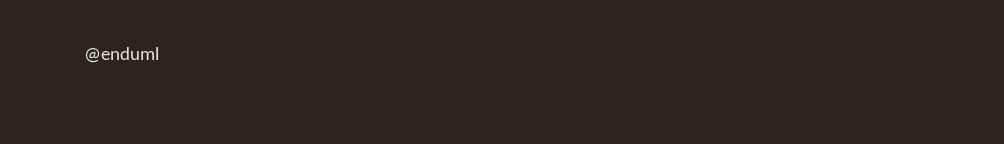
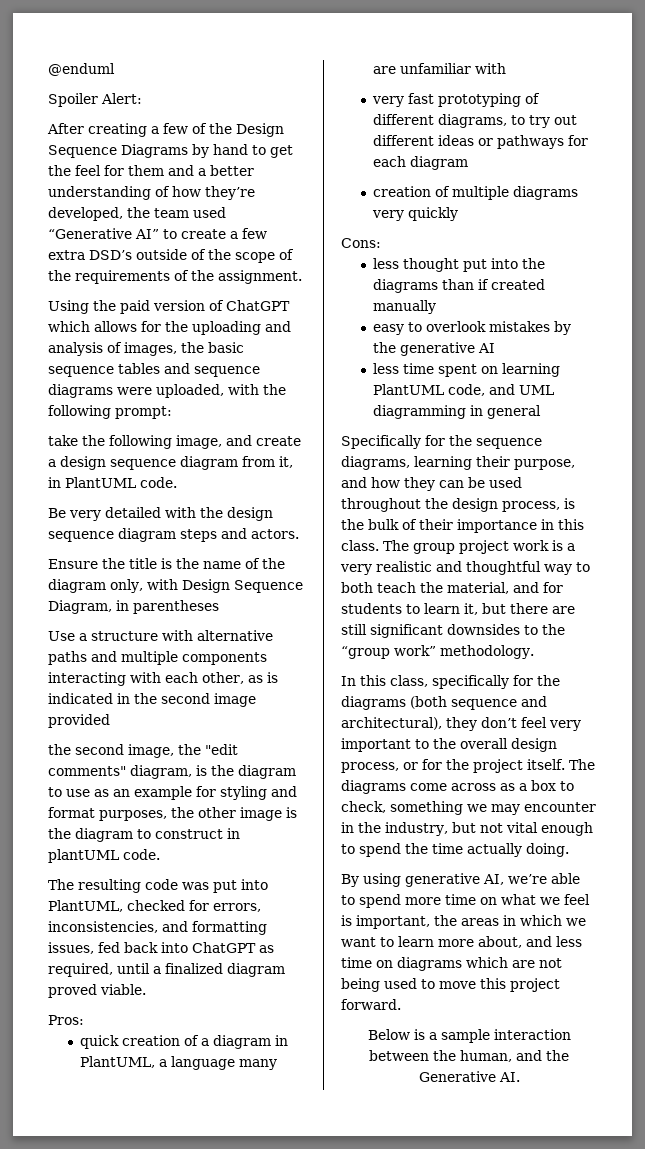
(159, 55) none -> [48,93,142,107] [47,123,284,137] [48,144,293,158] [48,165,254,176] [48,186,255,200] [48,207,226,221] [48,228,267,239] [48,249,294,263] [48,270,302,284] [48,300,290,314] [48,321,291,335] [48,342,244,356] [48,363,260,377] [48,384,286,398] [48,405,172,419] [48,435,301,449] [48,456,293,470] [48,477,177,488] [48,507,273,521] [48,528,299,542] [48,558,285,569] [48,579,303,593] [48,600,219,614] [48,630,273,641] [48,651,267,665] [48,672,278,686] [48,693,256,707] [48,714,110,728] [48,744,238,758] [48,765,296,779] [48,786,297,800] [48,807,297,821] [48,828,240,842] [48,849,160,863] [48,879,268,893] [48,900,261,912] [48,921,267,935] [48,942,274,954] [48,963,285,977] [48,984,146,998] [48,1015,84,1025] [80,1035,289,1049] [80,1056,278,1070] [373,63,507,74] [372,93,541,107] [373,114,578,128] [373,135,589,149] [373,156,469,170] [373,186,579,200] [372,207,459,221] [341,238,381,248] [373,258,546,272] [373,279,546,293] [373,300,437,314] [373,321,572,335] [373,342,496,356] [373,363,561,377] [373,384,555,396] [373,405,542,419] [341,435,542,449] [341,456,575,470] [341,477,522,491] [341,498,575,512] [341,519,584,533] [341,540,575,554] [340,561,590,575] [341,582,563,594] [341,603,575,615] [341,624,565,638] [341,645,534,659] [341,675,560,689] [341,696,547,710] [341,717,581,731] [341,738,557,752] [341,759,595,773] [341,780,574,794] [341,801,596,815] [341,822,593,836] [341,843,569,857] [341,873,580,887] [341,894,590,908] [341,915,586,929] [341,936,582,948] [341,957,562,971] [341,978,560,992] [341,999,401,1010] [367,1029,571,1043] [369,1050,569,1062] [418,1071,520,1082] // Spoiler Alert: // After creating a few of the Design Sequence Diagrams by hand to get the feel for them and a better understanding of how they’re developed, the team used “Generative AI” to create a few extra DSD’s outside of the scope of the requirements of the assignment. // Using the paid version of ChatGPT which allows for the uploading and analysis of images, the basic sequence tables and sequence diagrams were uploaded, with the following prompt: // take the following image, and create a design sequence diagram from it, in PlantUML code. // Be very detailed with the design sequence diagram steps and actors. // Ensure the title is the name of the diagram only, with Design Sequence Diagram, in parentheses // Use a structure with alternative paths and multiple components interacting with each other, as is indicated in the second image provided // the second image, the "edit comments" diagram, is the diagram to use as an example for styling and format purposes, the other image is the diagram to construct in plantUML code. // The resulting code was put into PlantUML, checked for errors, inconsistencies, and formatting issues, fed back into ChatGPT as required, until a finalized diagram proved viable. // Pros: // quick creation of a diagram in PlantUML, a language many are unfamiliar with // very fast prototyping of different diagrams, to try out different ideas or pathways for each diagram // creation of multiple diagrams very quickly // Cons: // less thought put into the diagrams than if created manually // easy to overlook mistakes by the generative AI // less time spent on learning PlantUML code, and UML diagramming in general // Specifically for the sequence diagrams, learning their purpose, and how they can be used throughout the design process, is the bulk of their importance in this class. The group project work is a very realistic and thoughtful way to both teach the material, and for students to learn it, but there are still significant downsides to the “group work” methodology. // In this class, specifically for the diagrams (both sequence and architectural), they don’t feel very important to the overall design process, or for the project itself. The diagrams come across as a box to check, something we may encounter in the industry, but not vital enough to spend the time actually doing. // By using generative AI, we’re able to spend more time on what we feel is important, the areas in which we want to learn more about, and less time on diagrams which are not being used to move this project forward. // Below is a sample interaction between the human, and the Generative AI.

